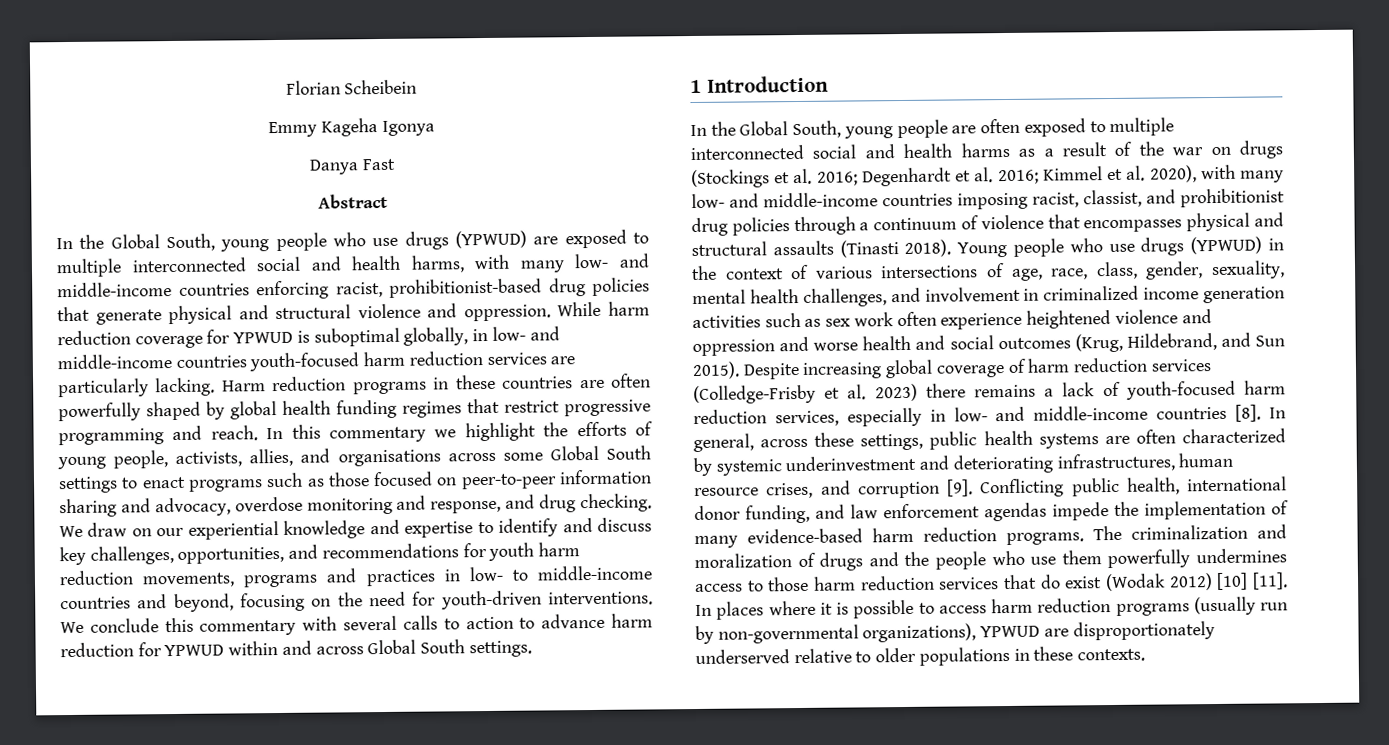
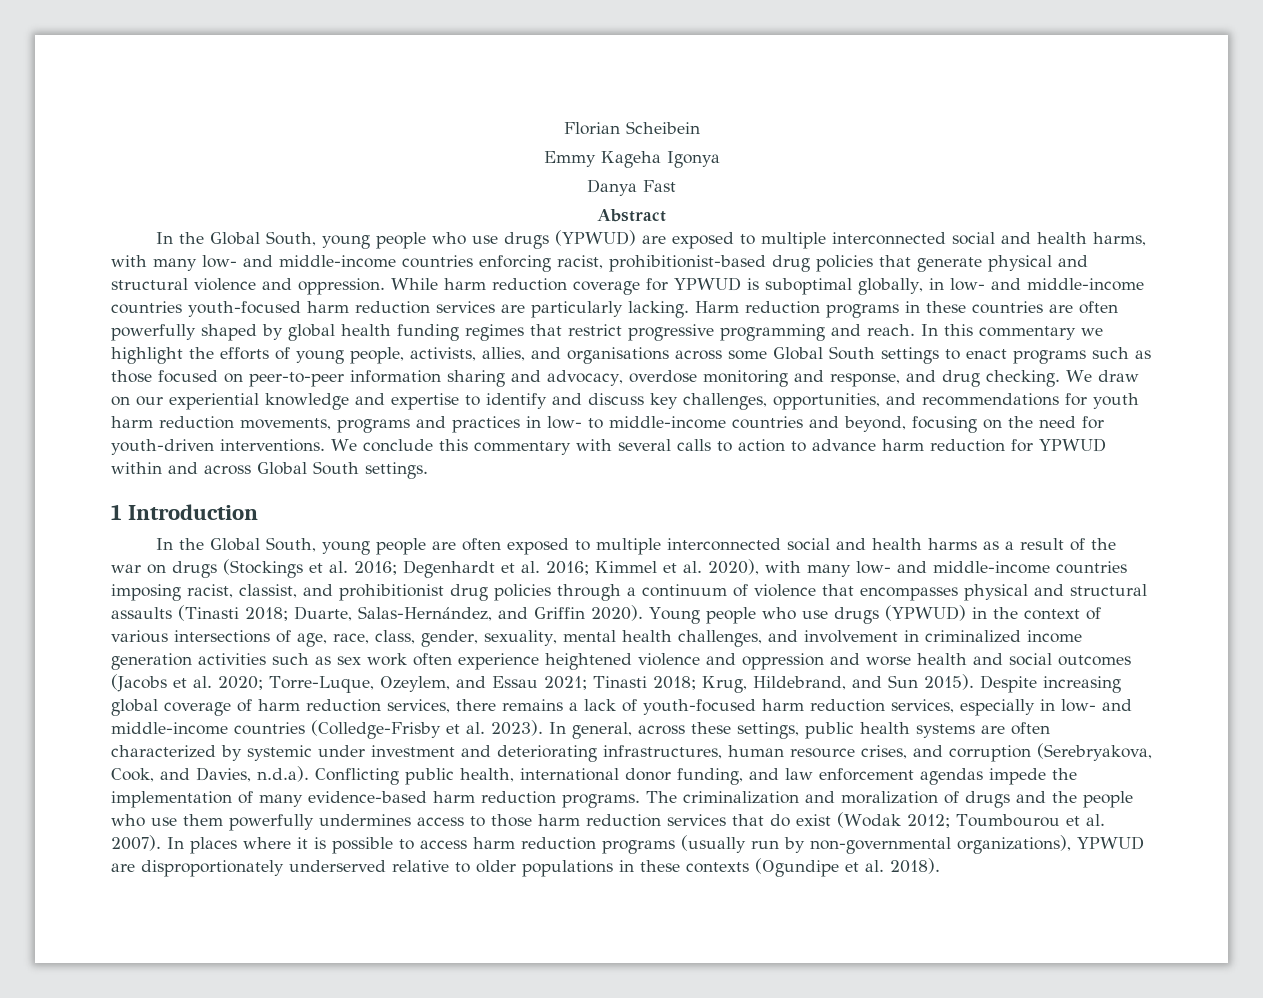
[904,239,952,257] 2018). -> [245,605,643,621] 2018; Duarte, Salas-Hernández, and Griffin 2020).
[1074,333,1123,353] (Krug, -> [111,674,747,693] (Jacobs et al. 2020; Torre-Luque, Ozeylem, and Essau 2021; Tinasti 2018; Krug,
[1150,359,1212,372] [693,383,918,405] services (Colledge-Frisby et al. 2023) -> [387,699,450,713] services,
[1235,404,1262,422] [8]. -> [311,720,543,739] (Colledge-Frisby et al. 2023).
[785,455,917,472] underinvestment -> [318,745,455,757] under investment
[947,479,973,497] [9]. -> [1037,743,1152,761] [111,766,309,782] (Serebryakova, Cook, and Davies, n.d.a).
[1168,572,1288,591] 2012) [10] [11]. -> [906,814,1105,828] [111,835,161,851] 2012; Toumbourou et al. 2007).
[1077,648,1146,662] contexts. -> [686,858,940,877] contexts (Ogundipe et al. 2018).

